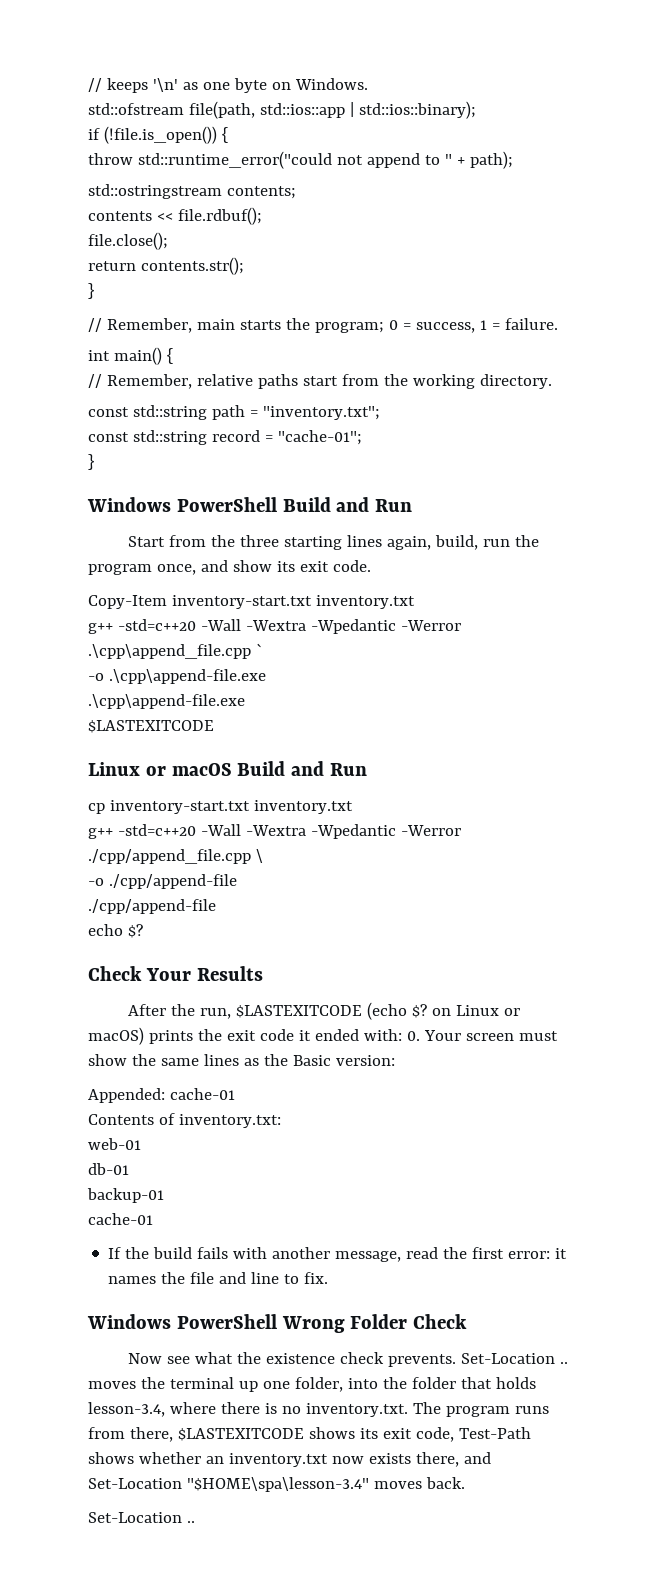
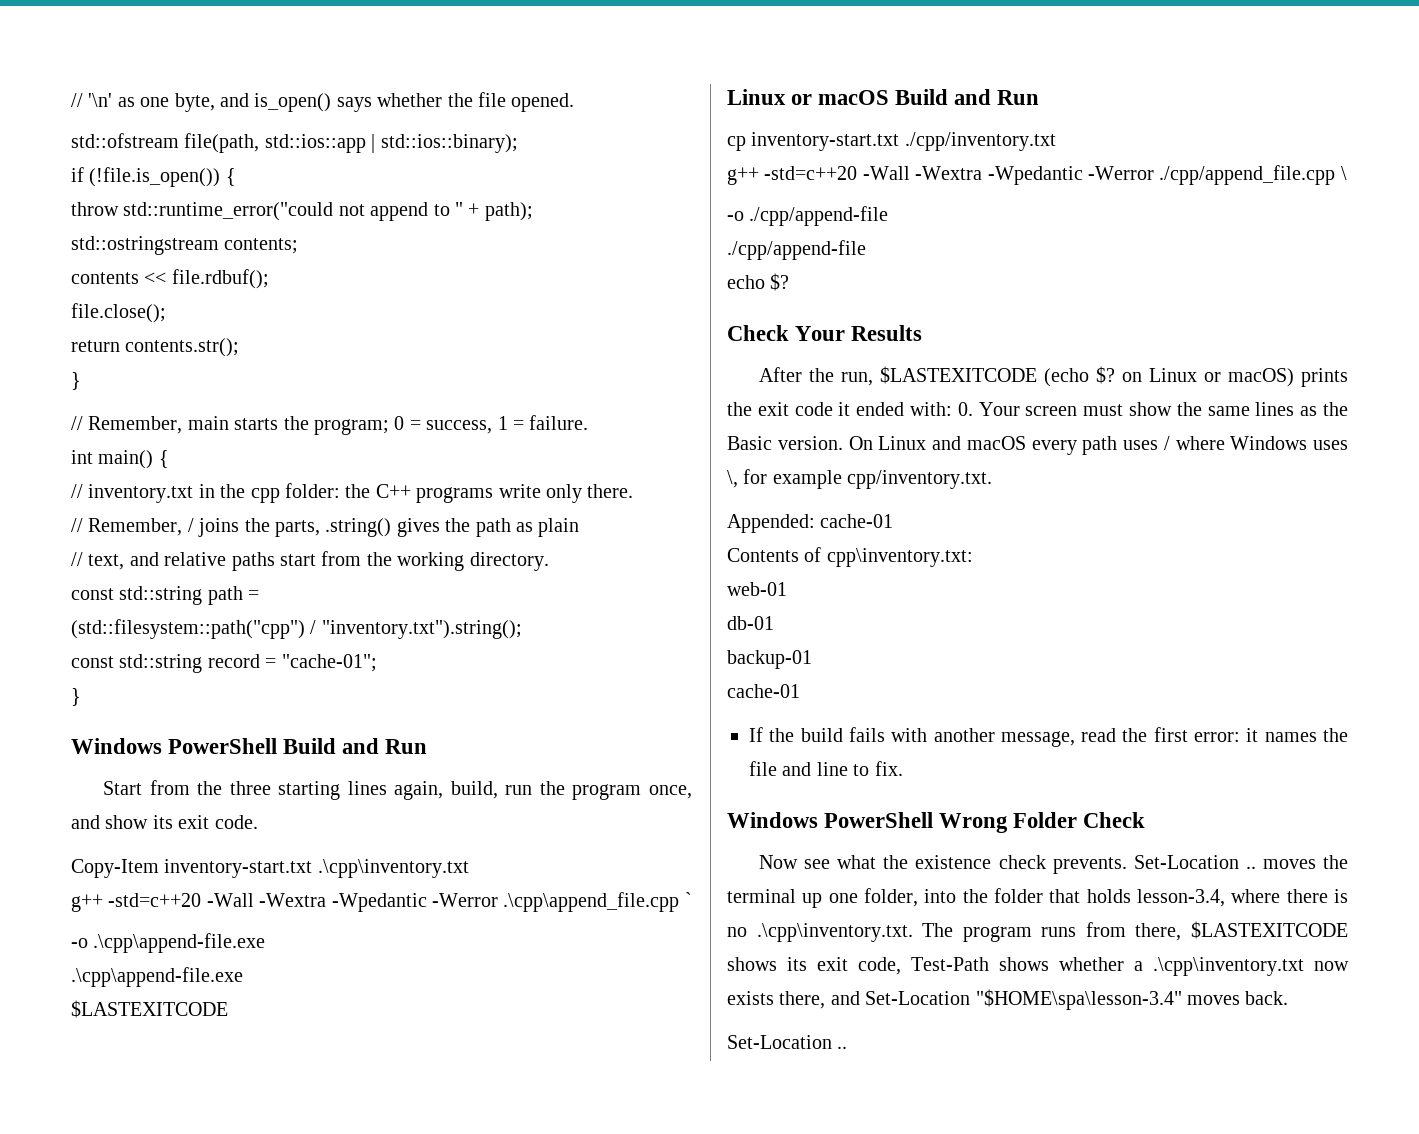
[88,78,148,93] // keeps -> [71,93,83,107] //
[233,78,368,93] byte on Windows. -> [174,92,575,112] byte, and is_open() says whether the file opened.
[106,374,192,389] Remember, -> [88,483,634,503] [71,518,580,537] [71,552,159,570] inventory.txt in the cpp folder: the C++ programs write only there. // // Remember, / joins the parts, .string() gives the path as plain // // text, and
[262,406,380,420] "inventory.txt"; -> [71,619,522,639] // (std::filesystem::path("cpp") / "inventory.txt").string();
[315,595,415,609] inventory.txt -> [317,859,469,878] .\cpp\inventory.txt
[253,800,353,814] inventory.txt -> [904,132,1056,151] ./cpp/inventory.txt
[335,1055,395,1066] version: -> [777,436,1348,455] [727,469,993,489] version. On Linux and macOS every path uses / where Windows uses \, for example cpp/inventory.txt.
[178,1114,281,1128] inventory.txt: -> [826,548,973,567] cpp\inventory.txt:
[305,1403,408,1417] inventory.txt. -> [756,923,913,942] .\cpp\inventory.txt.
[205,1453,328,1467] an inventory.txt -> [1134,957,1304,976] a .\cpp\inventory.txt

